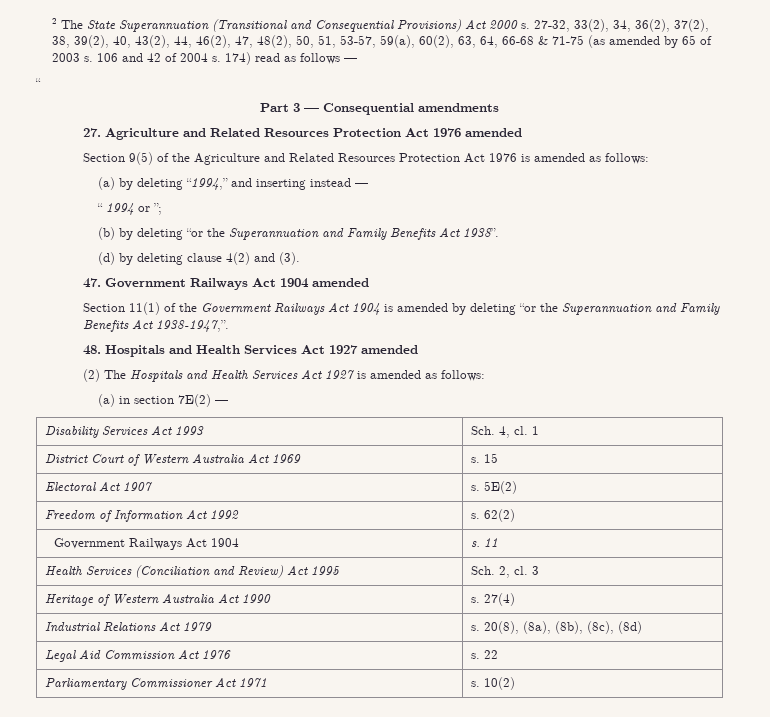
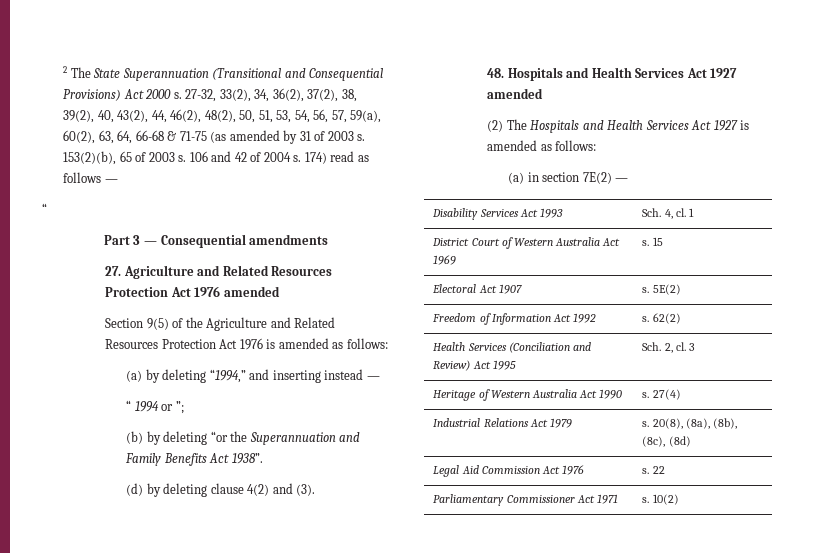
[234,36,253,48] 47, -> (202, 116) none
[339,35,376,48] 53-57, -> [276,109,347,123] 53, 54, 56, 57,
(678, 42) none -> [299,131,366,141] [63,151,117,165] 31 of 2003 s. 153(2)(b),
[82,278,369,290] [82,302,720,315] [82,319,229,332] // 47. Government Railways Act 1904 amended // Section 11(1) of the Government Railways Act 1904 is amended by deleting “or the Superannuation and Family Benefits Act 1938-1947,”. -> (316, 490) none
[54,538,240,550] [471,538,499,547] // Government Railways Act 1904 | s. 11 -> (681, 318) none

